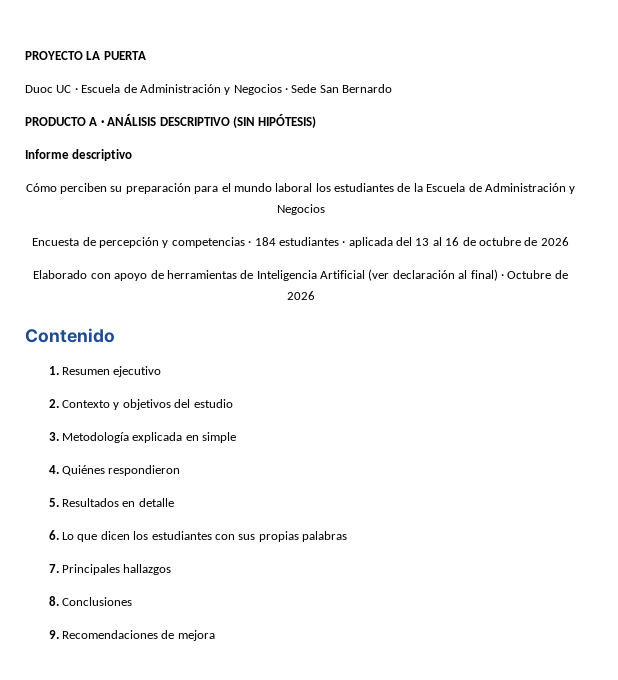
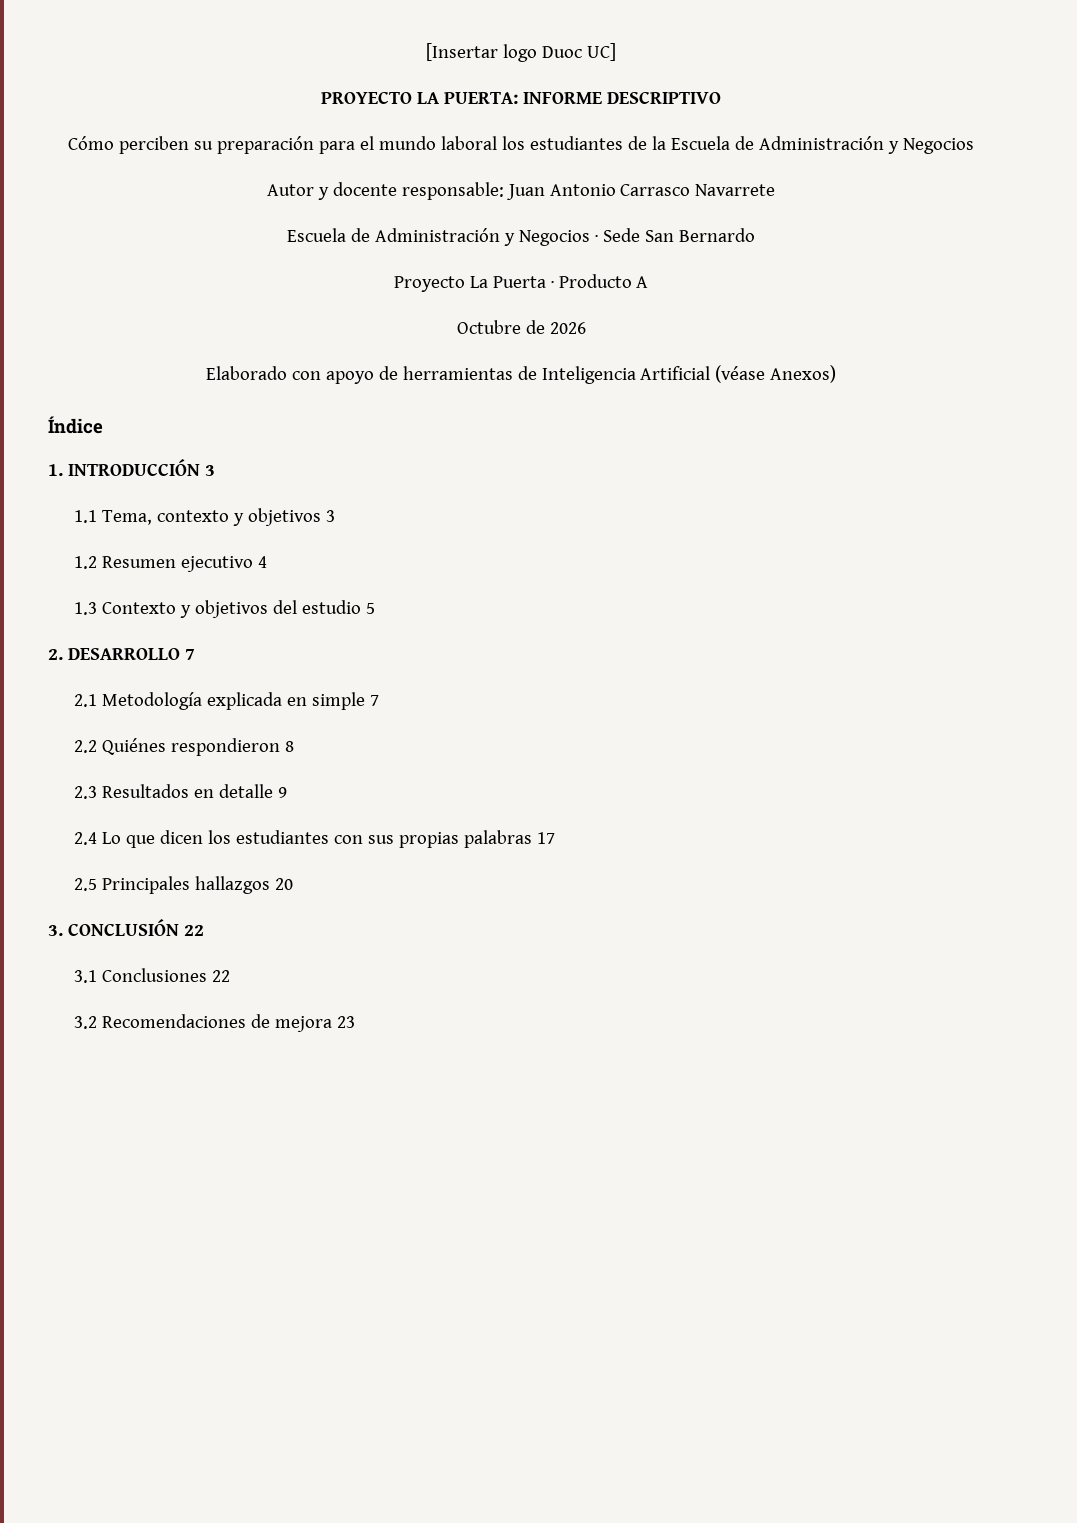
[25,51,146,60] [25,84,393,95] [25,114,317,128] [25,149,133,161] PROYECTO LA PUERTA // Duoc UC · Escuela de Administración y Negocios · Sede San Bernardo // PRODUCTO A · ANÁLISIS DESCRIPTIVO (SIN HIPÓTESIS) // Informe descriptivo -> [426,43,616,62] [321,91,721,104] [Insertar logo Duoc UC] // PROYECTO LA PUERTA: INFORME DESCRIPTIVO
[32,237,521,248] Encuesta de percepción y competencias · 184 estudiantes · aplicada del 13 al 16 de octubre -> [266,182,776,200] [287,228,755,246] [393,274,649,292] [456,320,521,334] Autor y docente responsable: Juan Antonio Carrasco Navarrete // Escuela de Administración y Negocios · Sede San Bernardo // Proyecto La Puerta · Producto A // Octubre
[368,269,568,281] [286,291,315,300] [25,328,115,343] [48,366,59,375] (ver declaración al final) · Octubre de 2026 // Contenido // 1. -> [715,365,837,383] [48,416,103,434] [48,459,215,476] [74,508,336,526] [74,556,98,569] (véase Anexos) // Índice // 1. INTRODUCCIÓN 3 // 1.1 Tema, contexto y objetivos 3 // 1.2
[48,399,59,408] // 2. -> [258,556,268,568] [74,602,98,615] 4 // 1.3
[48,432,59,441] // 3. -> [366,603,376,614] [48,648,195,660] [74,694,98,707] 5 // 2. DESARROLLO 7 // 2.1
[48,465,59,474] // 4. -> [370,695,380,706] [74,740,98,753] 7 // 2.2
[48,498,59,507] // 5. -> [285,741,295,752] [74,786,98,799] 8 // 2.3
[48,530,59,540] // 6. -> [278,787,288,798] [74,832,98,845] 9 // 2.4
[48,564,59,573] // 7. -> [537,832,556,844] [74,878,98,891] 17 // 2.5
[48,596,59,606] // 8. -> [275,878,294,890] [48,919,204,936] [74,970,98,983] 20 // 3. CONCLUSIÓN 22 // 3.1
[48,630,59,639] // 9. -> [212,970,231,982] [74,1016,98,1029] 22 // 3.2
(215, 635) none -> [337,1016,356,1028] 23

